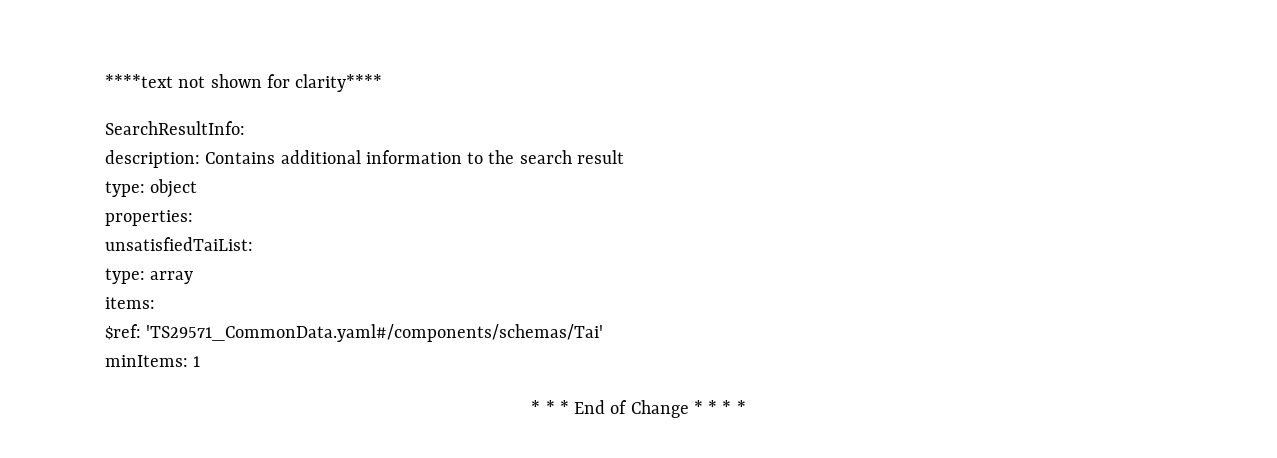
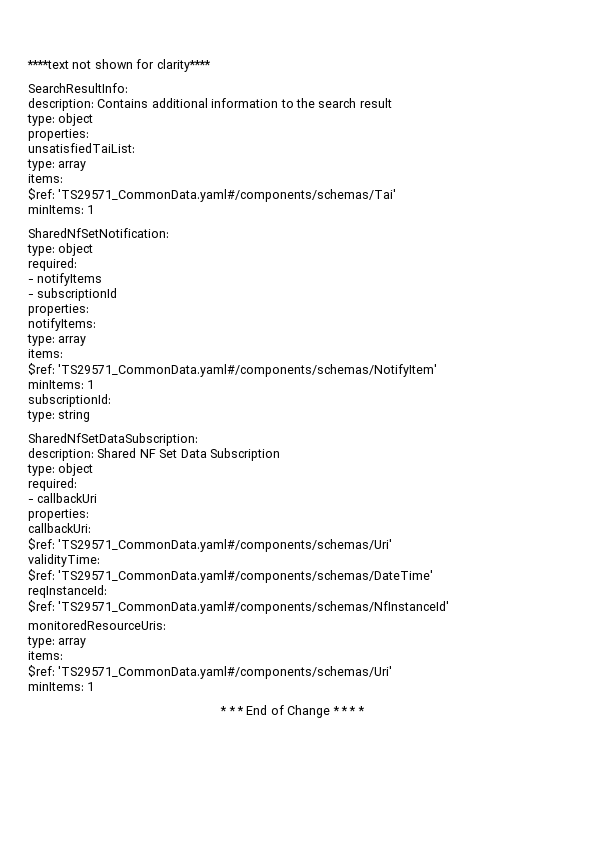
(201, 361) none -> [28,228,169,238] [27,243,94,256] [28,258,77,271] [28,273,103,286] [28,288,118,301] [28,304,89,316] [28,318,96,331] [27,334,87,346] [28,349,63,358] [28,363,438,377] [28,380,95,389] [28,394,111,407] [27,410,91,422] [28,433,198,446] [28,448,280,461] [27,463,94,476] [28,478,77,491] [28,493,98,503] [28,509,89,521] [28,523,91,533] [28,538,393,552] [28,554,100,567] [28,569,434,583] [28,585,107,598] [28,600,450,614] [28,620,166,630] [27,636,87,648] [28,651,63,660] [28,665,393,679] [28,682,95,691] // SharedNfSetNotification: // type: object // required: // - notifyItems // - subscriptionId // properties: // notifyItems: // type: array // items: // $ref: 'TS29571_CommonData.yaml#/components/schemas/NotifyItem' // minItems: 1 // subscriptionId: // type: string // SharedNfSetDataSubscription: // description: Shared NF Set Data Subscription // type: object // required: // - callbackUri // properties: // callbackUri: // $ref: 'TS29571_CommonData.yaml#/components/schemas/Uri' // validityTime: // $ref: 'TS29571_CommonData.yaml#/components/schemas/DateTime' // reqInstanceId: // $ref: 'TS29571_CommonData.yaml#/components/schemas/NfInstanceId' // monitoredResourceUris: // type: array // items: // $ref: 'TS29571_CommonData.yaml#/components/schemas/Uri' // minItems: 1

